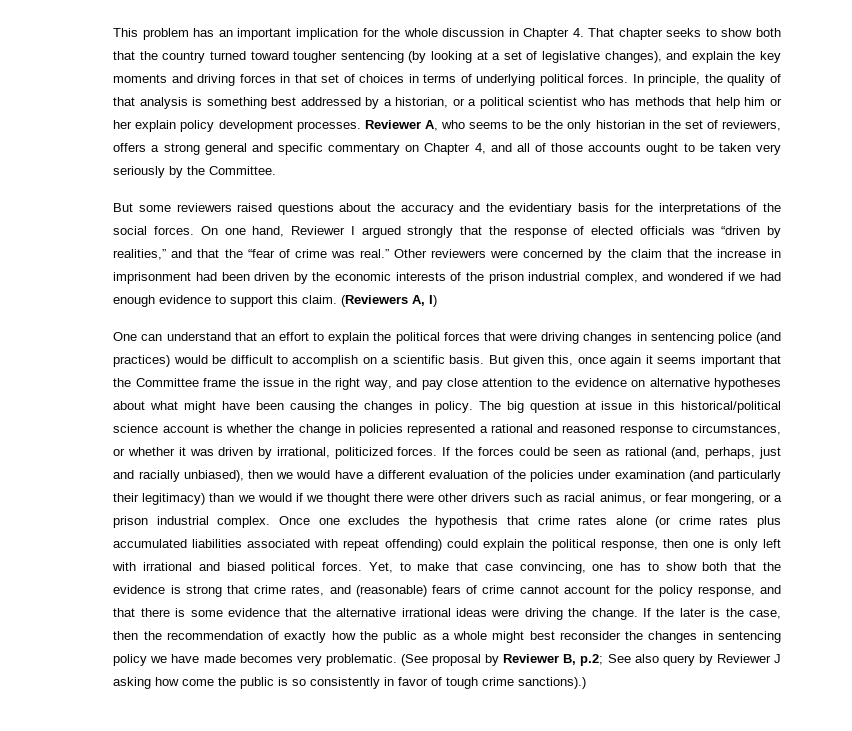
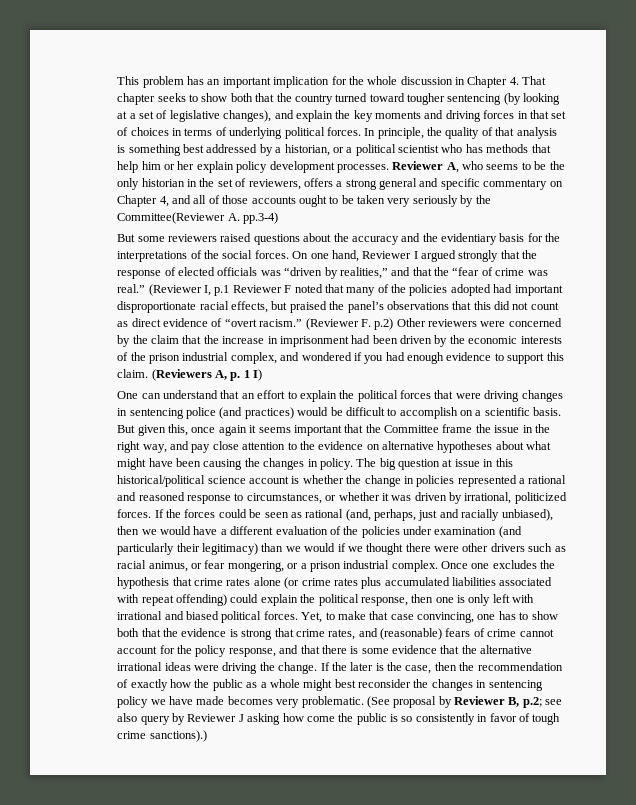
[209,166,277,175] Committee. -> [117,212,279,224] Committee(Reviewer A. pp.3-4)
(390, 253) none -> [148,284,563,296] [117,301,559,313] [117,318,394,330] (Reviewer I, p.1 Reviewer F noted that many of the policies adopted had important disproportionate racial effects, but praised the panel’s observations that this did not count as direct evidence of “overt racism.” (Reviewer F. p.2)
[738,274,756,281] we -> [364,355,384,364] you
(426, 300) none -> [230,370,250,381] p. 1
[607,654,631,663] See -> [545,699,563,705] see

